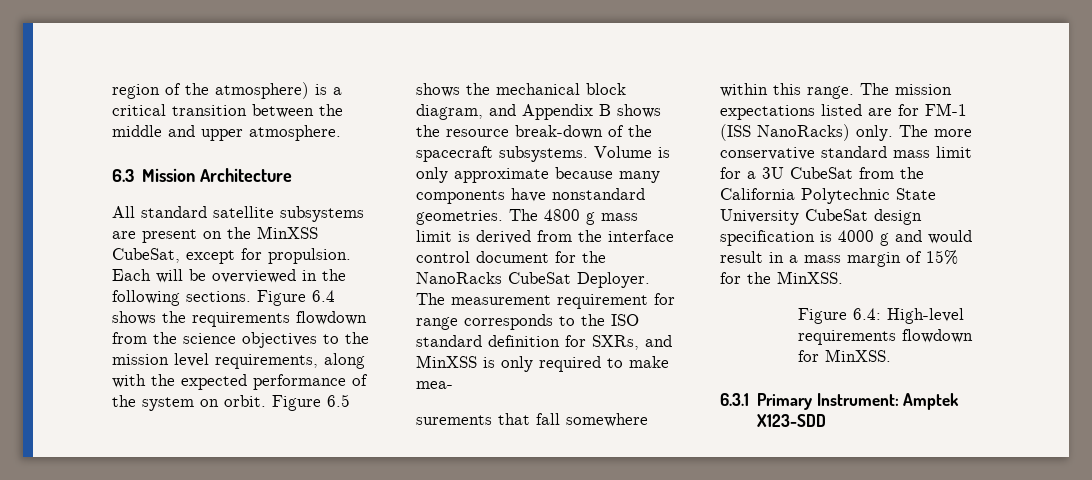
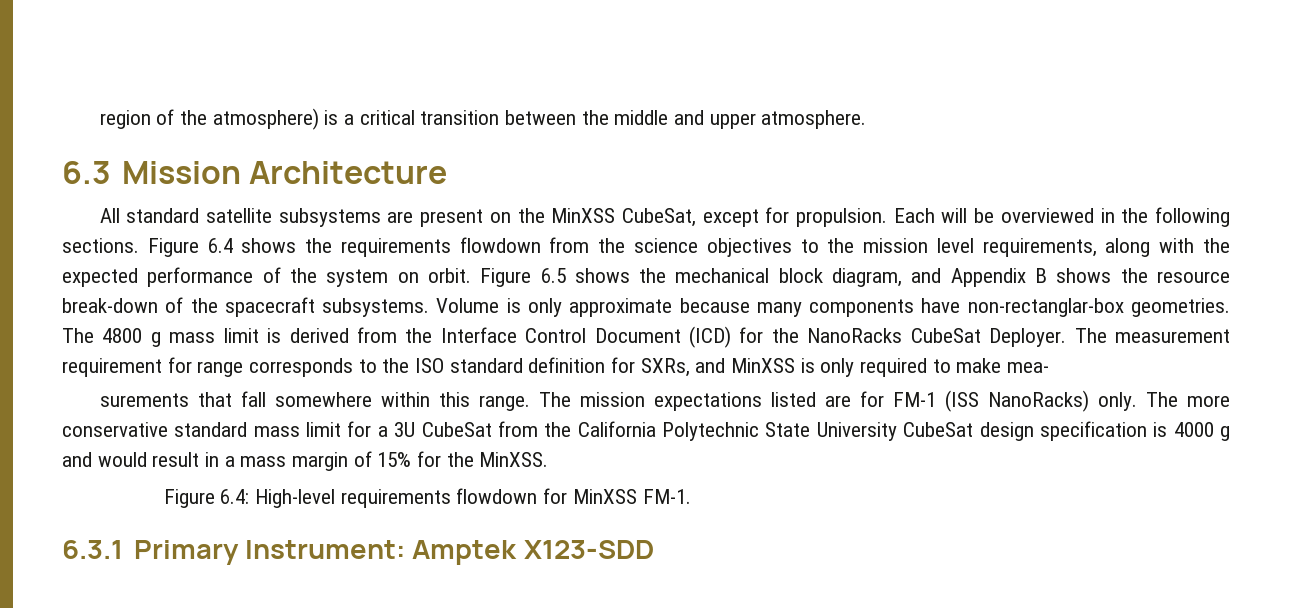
[552,188,645,200] nonstandard -> [967,298,1124,317] non-rectanglar-box
[608,230,674,242] [416,251,549,263] interface control document -> [440,326,732,348] Interface Control Document (ICD)
[825,349,891,362] MinXSS. -> [572,489,691,504] MinXSS FM-1.

